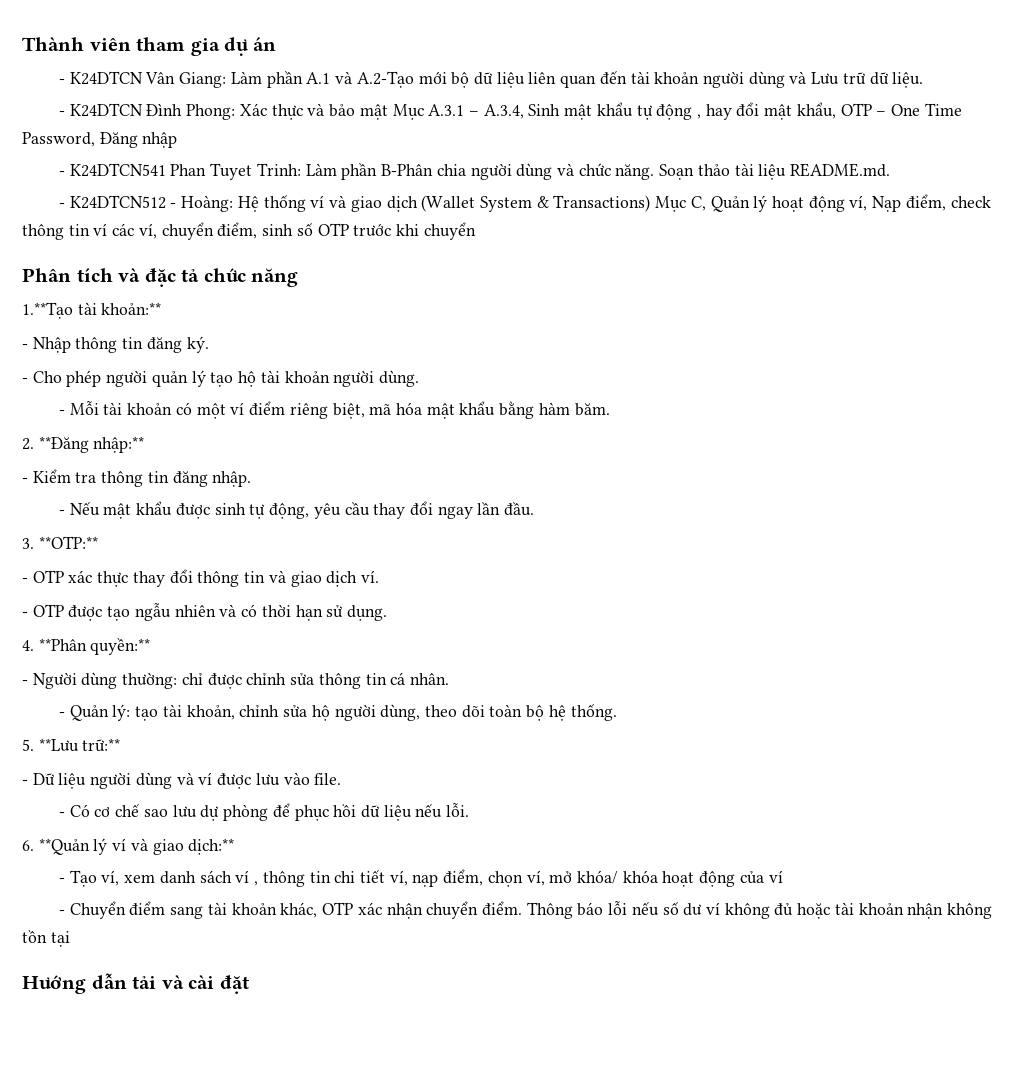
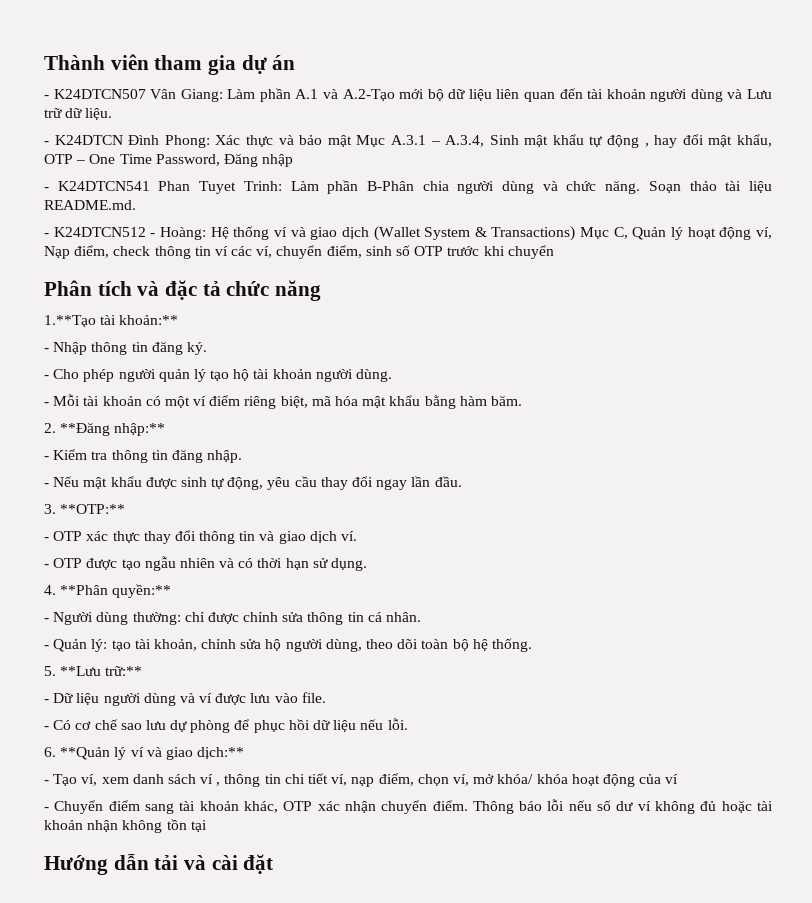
[69,71,143,85] K24DTCN -> [53,89,146,99] K24DTCN507

